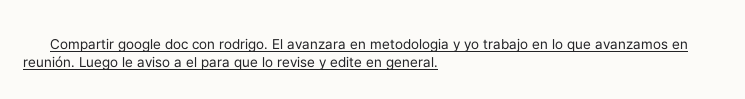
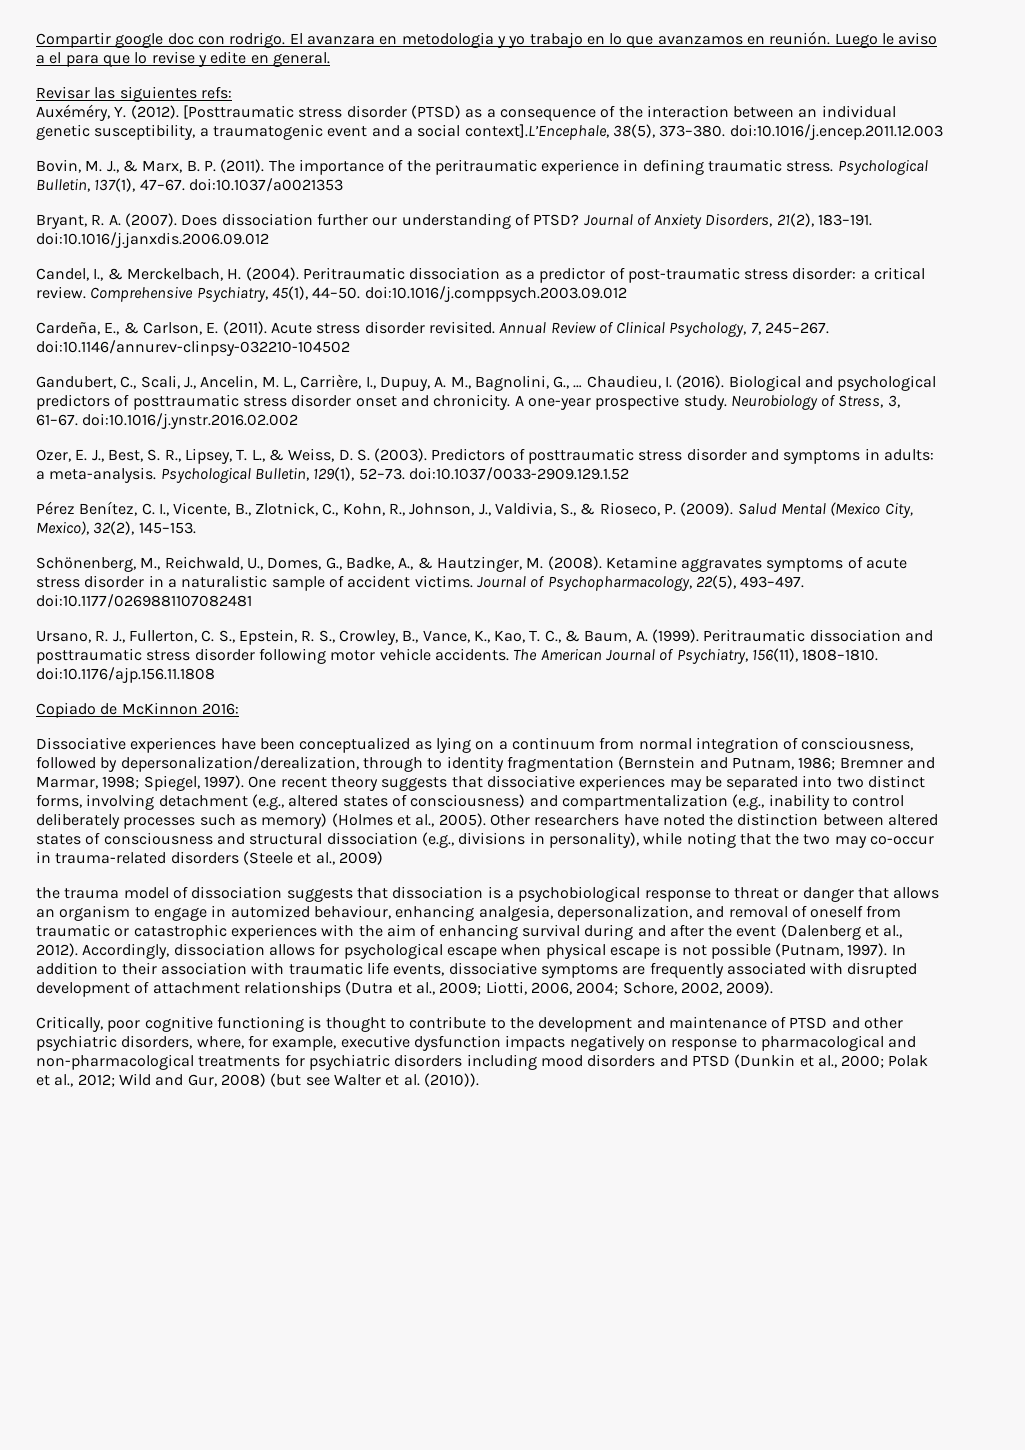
(438, 63) none -> [36,86,232,102] [36,104,896,121] [36,124,943,140] [36,159,928,175] [36,178,343,192] [36,213,873,229] [36,232,269,248] [36,267,926,283] [36,286,627,302] [36,321,830,337] [36,340,350,356] [36,374,937,391] [36,394,900,410] [36,413,299,429] [36,448,935,464] [36,467,629,483] [36,501,913,518] [36,521,196,535] [36,556,908,572] [36,575,805,591] [36,594,252,608] [36,629,934,645] [36,648,879,664] [36,667,215,683] [36,702,239,718] [36,737,914,753] [36,756,935,772] [36,775,926,791] [36,794,905,810] [36,813,939,829] [36,832,935,848] [36,851,383,865] [36,886,940,902] [36,905,902,921] [36,924,903,940] [36,943,906,959] [36,962,918,978] [36,981,774,997] [36,1016,904,1032] [36,1035,917,1051] [36,1054,929,1070] [36,1073,479,1087] // Revisar las siguientes refs: // Auxéméry, Y. (2012). [Posttraumatic stress disorder (PTSD) as a consequence of the interaction between an individual genetic susceptibility, a traumatogenic event and a social context].L’Encephale, 38(5), 373–380. doi:10.1016/j.encep.2011.12.003 // Bovin, M. J., & Marx, B. P. (2011). The importance of the peritraumatic experience in defining traumatic stress. Psychological Bulletin, 137(1), 47–67. doi:10.1037/a0021353 // Bryant, R. A. (2007). Does dissociation further our understanding of PTSD? Journal of Anxiety Disorders, 21(2), 183–191. doi:10.1016/j.janxdis.2006.09.012 // Candel, I., & Merckelbach, H. (2004). Peritraumatic dissociation as a predictor of post-traumatic stress disorder: a critical review. Comprehensive Psychiatry, 45(1), 44–50. doi:10.1016/j.comppsych.2003.09.012 // Cardeña, E., & Carlson, E. (2011). Acute stress disorder revisited. Annual Review of Clinical Psychology, 7, 245–267. doi:10.1146/annurev-clinpsy-032210-104502 // Gandubert, C., Scali, J., Ancelin, M. L., Carrière, I., Dupuy, A. M., Bagnolini, G., … Chaudieu, I. (2016). Biological and psychological predictors of posttraumatic stress disorder onset and chronicity. A one-year prospective study. Neurobiology of Stress, 3, 61–67. doi:10.1016/j.ynstr.2016.02.002 // Ozer, E. J., Best, S. R., Lipsey, T. L., & Weiss, D. S. (2003). Predictors of posttraumatic stress disorder and symptoms in adults: a meta-analysis. Psychological Bulletin, 129(1), 52–73. doi:10.1037/0033-2909.129.1.52 // Pérez Benítez, C. I., Vicente, B., Zlotnick, C., Kohn, R., Johnson, J., Valdivia, S., & Rioseco, P. (2009). Salud Mental (Mexico City, Mexico), 32(2), 145–153. // Schönenberg, M., Reichwald, U., Domes, G., Badke, A., & Hautzinger, M. (2008). Ketamine aggravates symptoms of acute stress disorder in a naturalistic sample of accident victims. Journal of Psychopharmacology, 22(5), 493–497. doi:10.1177/0269881107082481 // Ursano, R. J., Fullerton, C. S., Epstein, R. S., Crowley, B., Vance, K., Kao, T. C., & Baum, A. (1999). Peritraumatic dissociation and posttraumatic stress disorder following motor vehicle accidents. The American Journal of Psychiatry, 156(11), 1808–1810. doi:10.1176/ajp.156.11.1808 // Copiado de McKinnon 2016: // Dissociative experiences have been conceptualized as lying on a continuum from normal integration of consciousness, followed by depersonalization/derealization, through to identity fragmentation (Bernstein and Putnam, 1986; Bremner and Marmar, 1998; Spiegel, 1997). One recent theory suggests that dissociative experiences may be separated into two distinct forms, involving detachment (e.g., altered states of consciousness) and compartmentalization (e.g., inability to control deliberately processes such as memory) (Holmes et al., 2005). Other researchers have noted the distinction between altered states of consciousness and structural dissociation (e.g., divisions in personality), while noting that the two may co-occur in trauma-related disorders (Steele et al., 2009) // the trauma model of dissociation suggests that dissociation is a psychobiological response to threat or danger that allows an organism to engage in automized behaviour, enhancing analgesia, depersonalization, and removal of oneself from traumatic or catastrophic experiences with the aim of enhancing survival during and after the event (Dalenberg et al., 2012). Accordingly, dissociation allows for psychological escape when physical escape is not possible (Putnam, 1997). In addition to their association with traumatic life events, dissociative symptoms are frequently associated with disrupted development of attachment relationships (Dutra et al., 2009; Liotti, 2006, 2004; Schore, 2002, 2009). // Critically, poor cognitive functioning is thought to contribute to the development and maintenance of PTSD and other psychiatric disorders, where, for example, executive dysfunction impacts negatively on response to pharmacological and non-pharmacological treatments for psychiatric disorders including mood disorders and PTSD (Dunkin et al., 2000; Polak et al., 2012; Wild and Gur, 2008) (but see Walter et al. (2010)).

